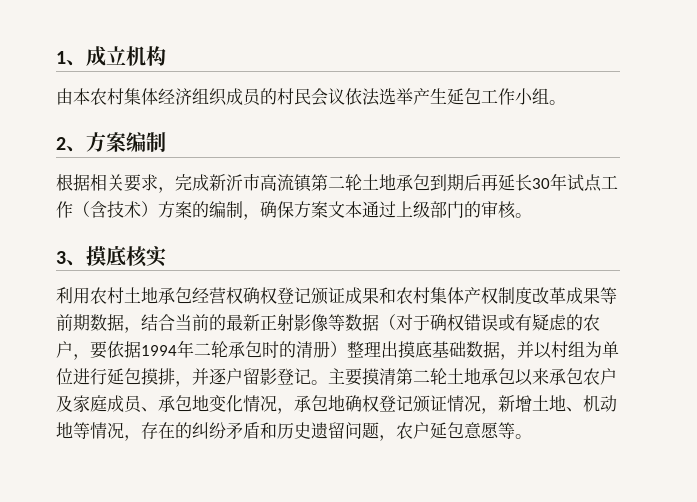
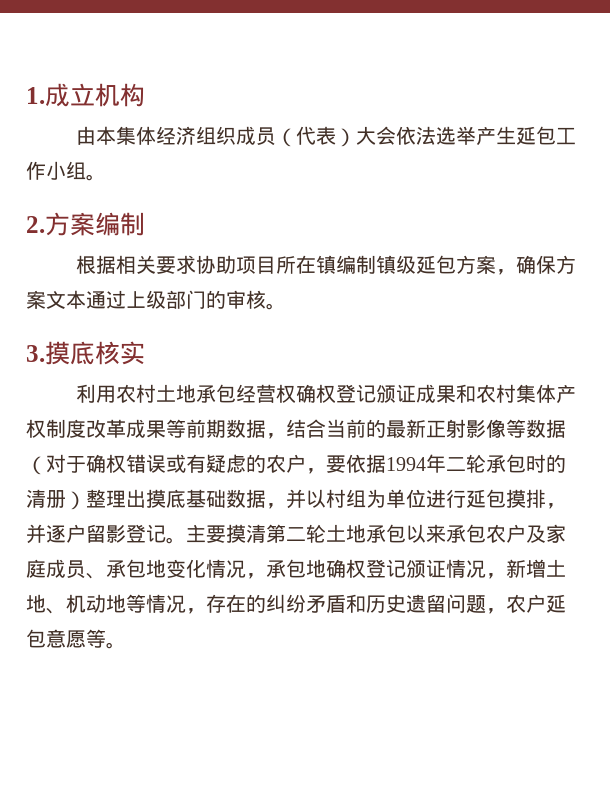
[56,51,86,66] 1、 -> [26,87,45,104] 1.
[90,88,124,106] 农村 -> (117, 135) none
[260,88,345,106] 的村民会议 -> [276,126,397,147] （代表）大会
[56,137,86,152] 2、 -> [26,216,45,233] 2.
[158,173,618,193] [56,201,243,218] ，完成新沂市高流镇第二轮土地承包到期后再延长30年试点工作（含技术）方案的编制 -> [196,255,497,274] 协助项目所在镇编制镇级延包方案
[56,251,86,266] 3、 -> [26,345,45,362] 3.

